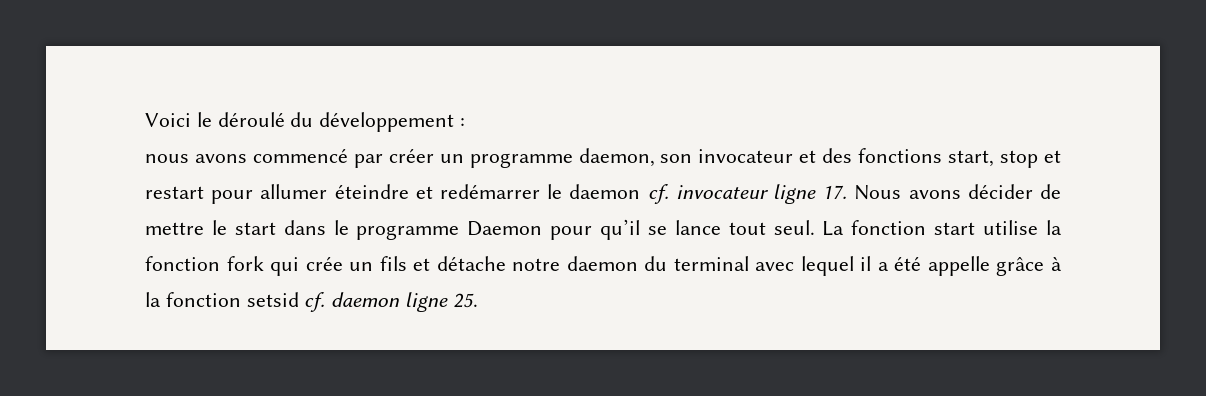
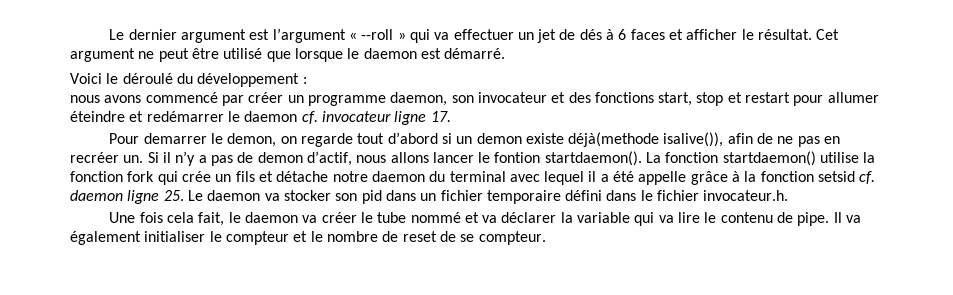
(145, 120) none -> [109,28,840,43] [70,48,506,62] Le dernier argument est l’argument « --roll » qui va effectuer un jet de dés à 6 faces et afficher le résultat. Cet argument ne peut être utilisé que lorsque le daemon est démarré. //
[854,184,1062,200] [145,219,815,240] Nous avons décider de mettre le start dans le programme Daemon pour qu’il se lance tout seul. -> [109,132,841,147] [70,151,642,166] // Pour demarrer le demon, on regarde tout d’abord si un demon existe déjà(methode isalive()), afin de ne pas en recréer un. Si il n’y a pas de demon d’actif, nous allons lancer le fontion startdaemon().
[934,222,976,235] start -> [722,151,816,166] startdaemon()
(478, 300) none -> [187,190,789,204] [109,212,861,226] [70,231,546,245] Le daemon va stocker son pid dans un fichier temporaire défini dans le fichier invocateur.h. // Une fois cela fait, le daemon va créer le tube nommé et va déclarer la variable qui va lire le contenu de pipe. Il va également initialiser le compteur et le nombre de reset de se compteur.

